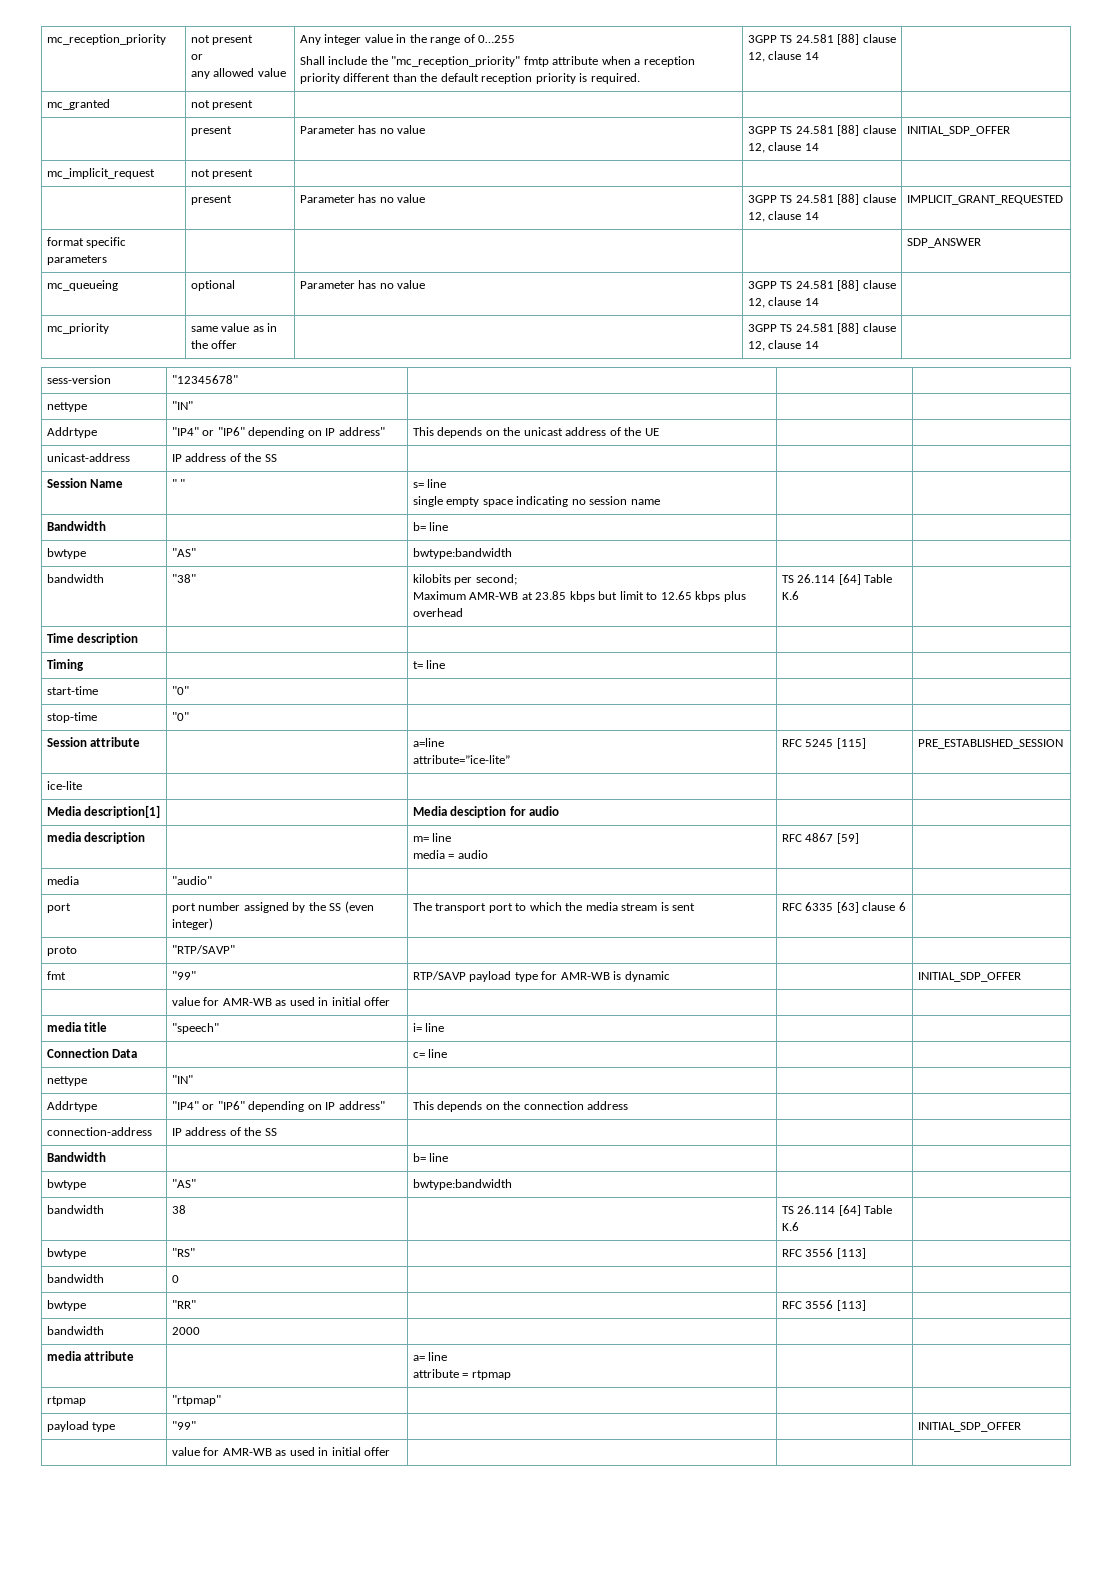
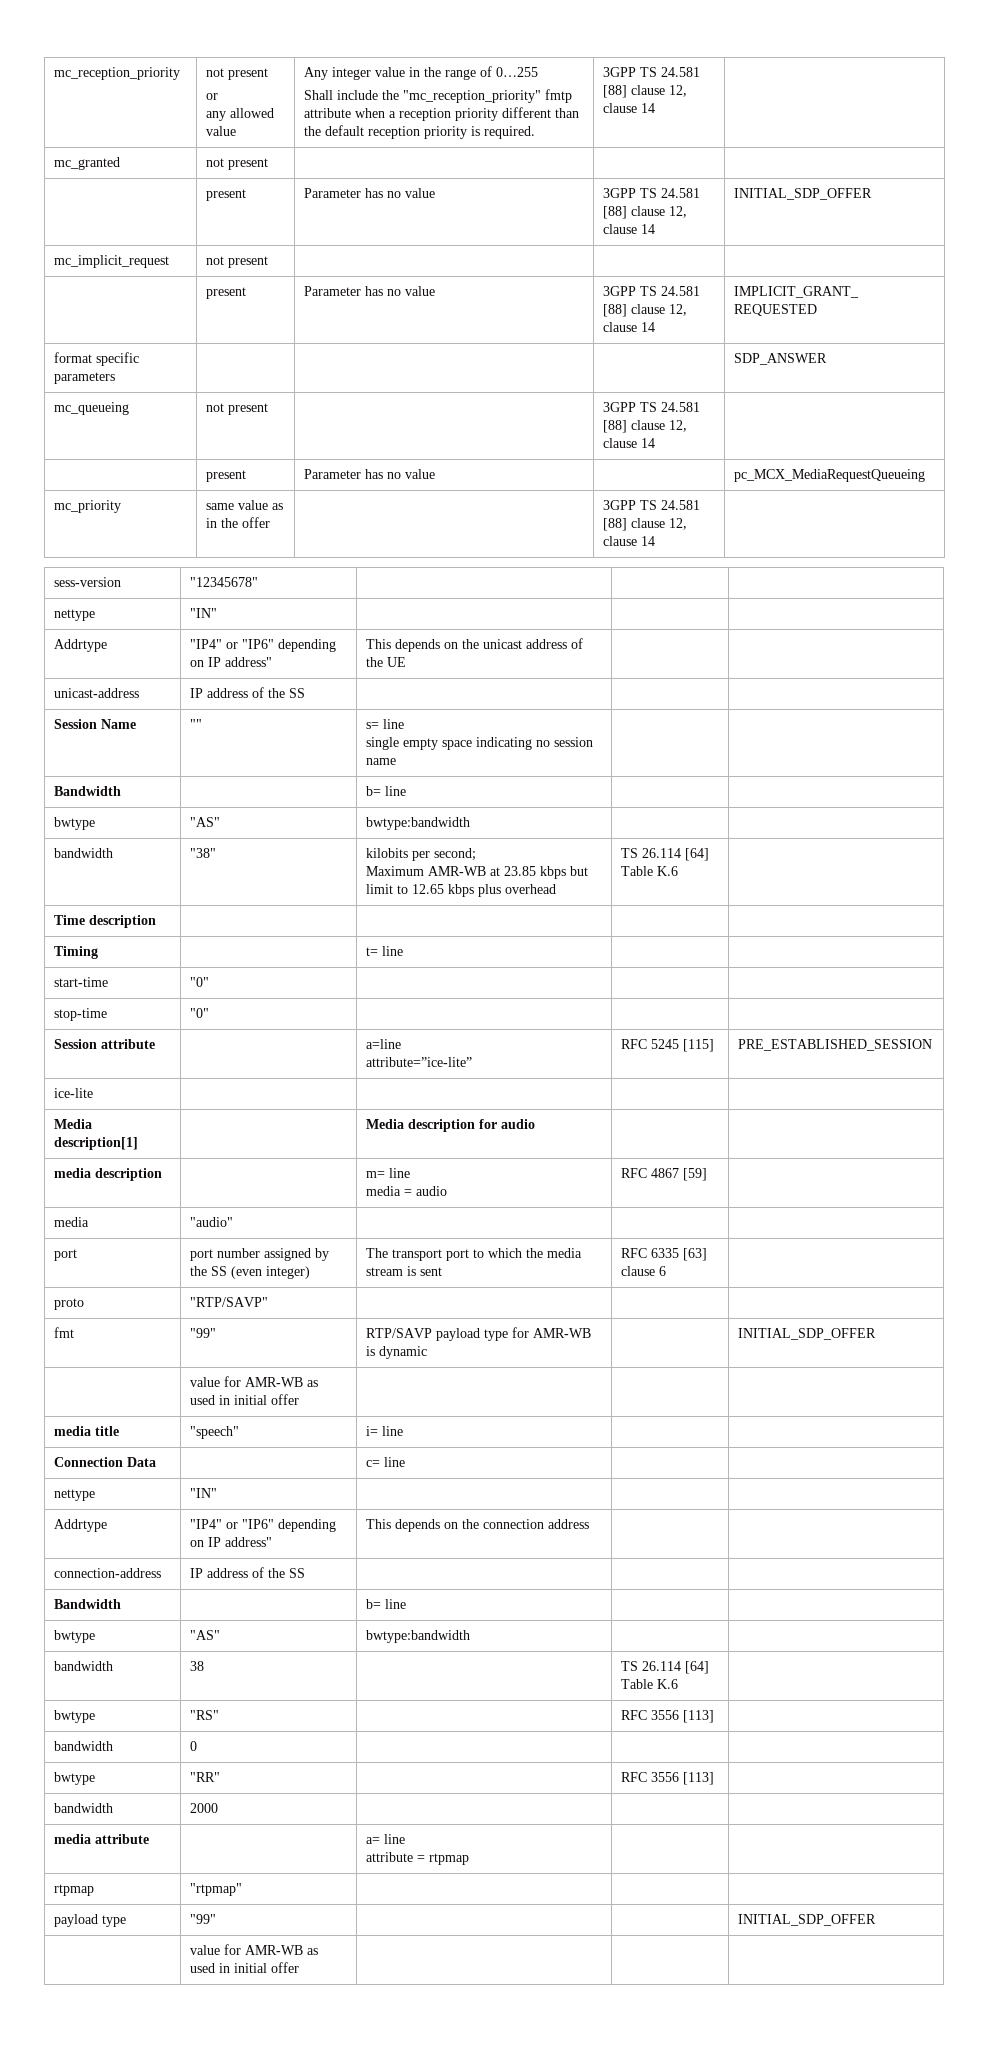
[190,280,235,291] [299,280,426,289] [747,280,896,291] [747,297,819,308] optional | Parameter has no value | 3GPP TS 24.581 [88] clause 12, clause 14 | -> [206,403,269,415] [603,402,701,412] [603,420,688,433] [603,438,656,448] [206,470,247,482] [304,469,436,479] [734,469,926,482] not present | | 3GPP TS 24.581 [88] clause 12, clause 14 | // | present | Parameter has no value | | pc_MCX_MediaRequestQueueing
[171,479,186,488] " " -> [190,719,203,729] ""
[450,806,507,818] desciption -> [408,1119,476,1132] description

